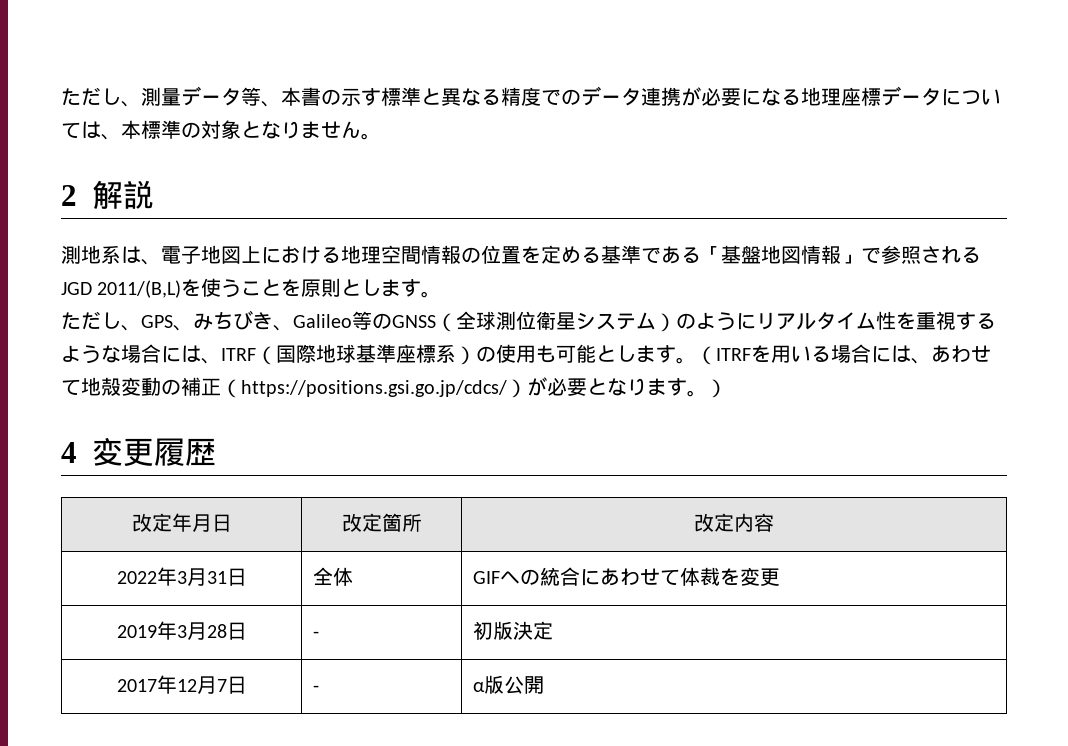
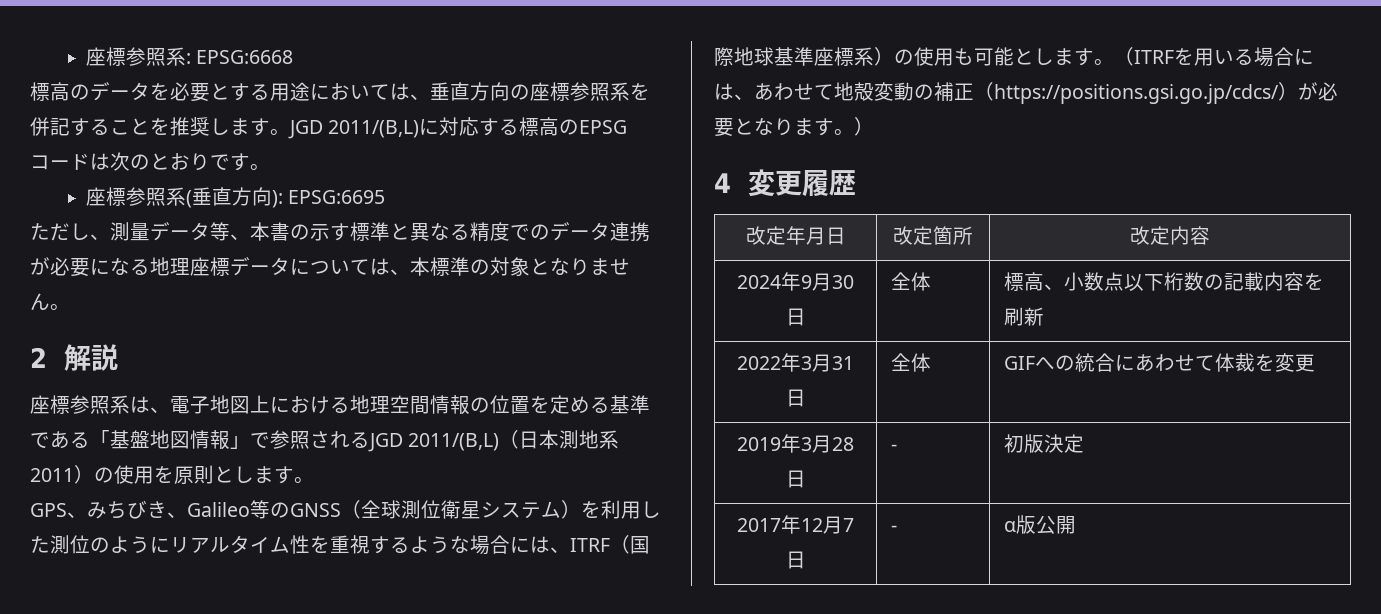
(61, 97) none -> [85,47,294,66] [30,82,650,102] [30,117,628,139] [30,152,270,171] [85,187,386,208] 座標参照系: EPSG:6668 // 標高のデータを必要とする用途においては、垂直方向の座標参照系を併記することを推奨します。JGD 2011/(B,L)に対応する標高のEPSGコードは次のとおりです。 // 座標参照系(垂直方向): EPSG:6695 //
[61,245,101,264] 測地 -> [30,395,110,414] 座標参照
[181,278,282,298] を使うこと -> [499,430,620,449] [30,465,154,484] （日本測地系2011）の使用
[61,311,141,331] ただし、 -> (314, 480) none
(676, 322) none -> [581,500,661,519] [30,535,90,554] を利用した測位
(774, 522) none -> [737,272,854,291] [785,308,806,326] [890,272,931,291] [1003,272,1324,291] [1003,307,1044,326] // 2024年9月30日 | 全体 | 標高、小数点以下桁数の記載内容を刷新

